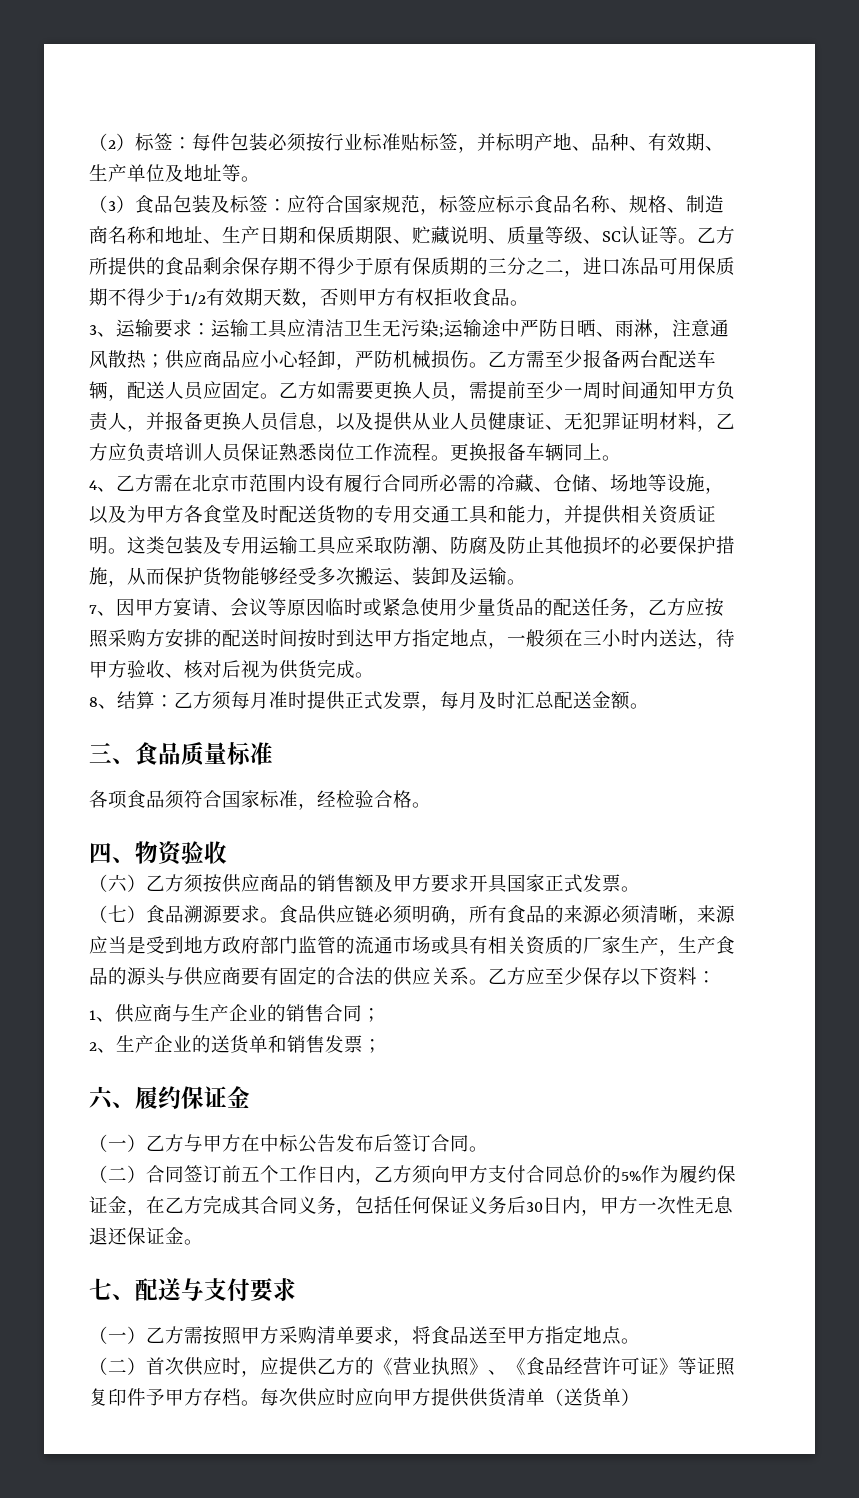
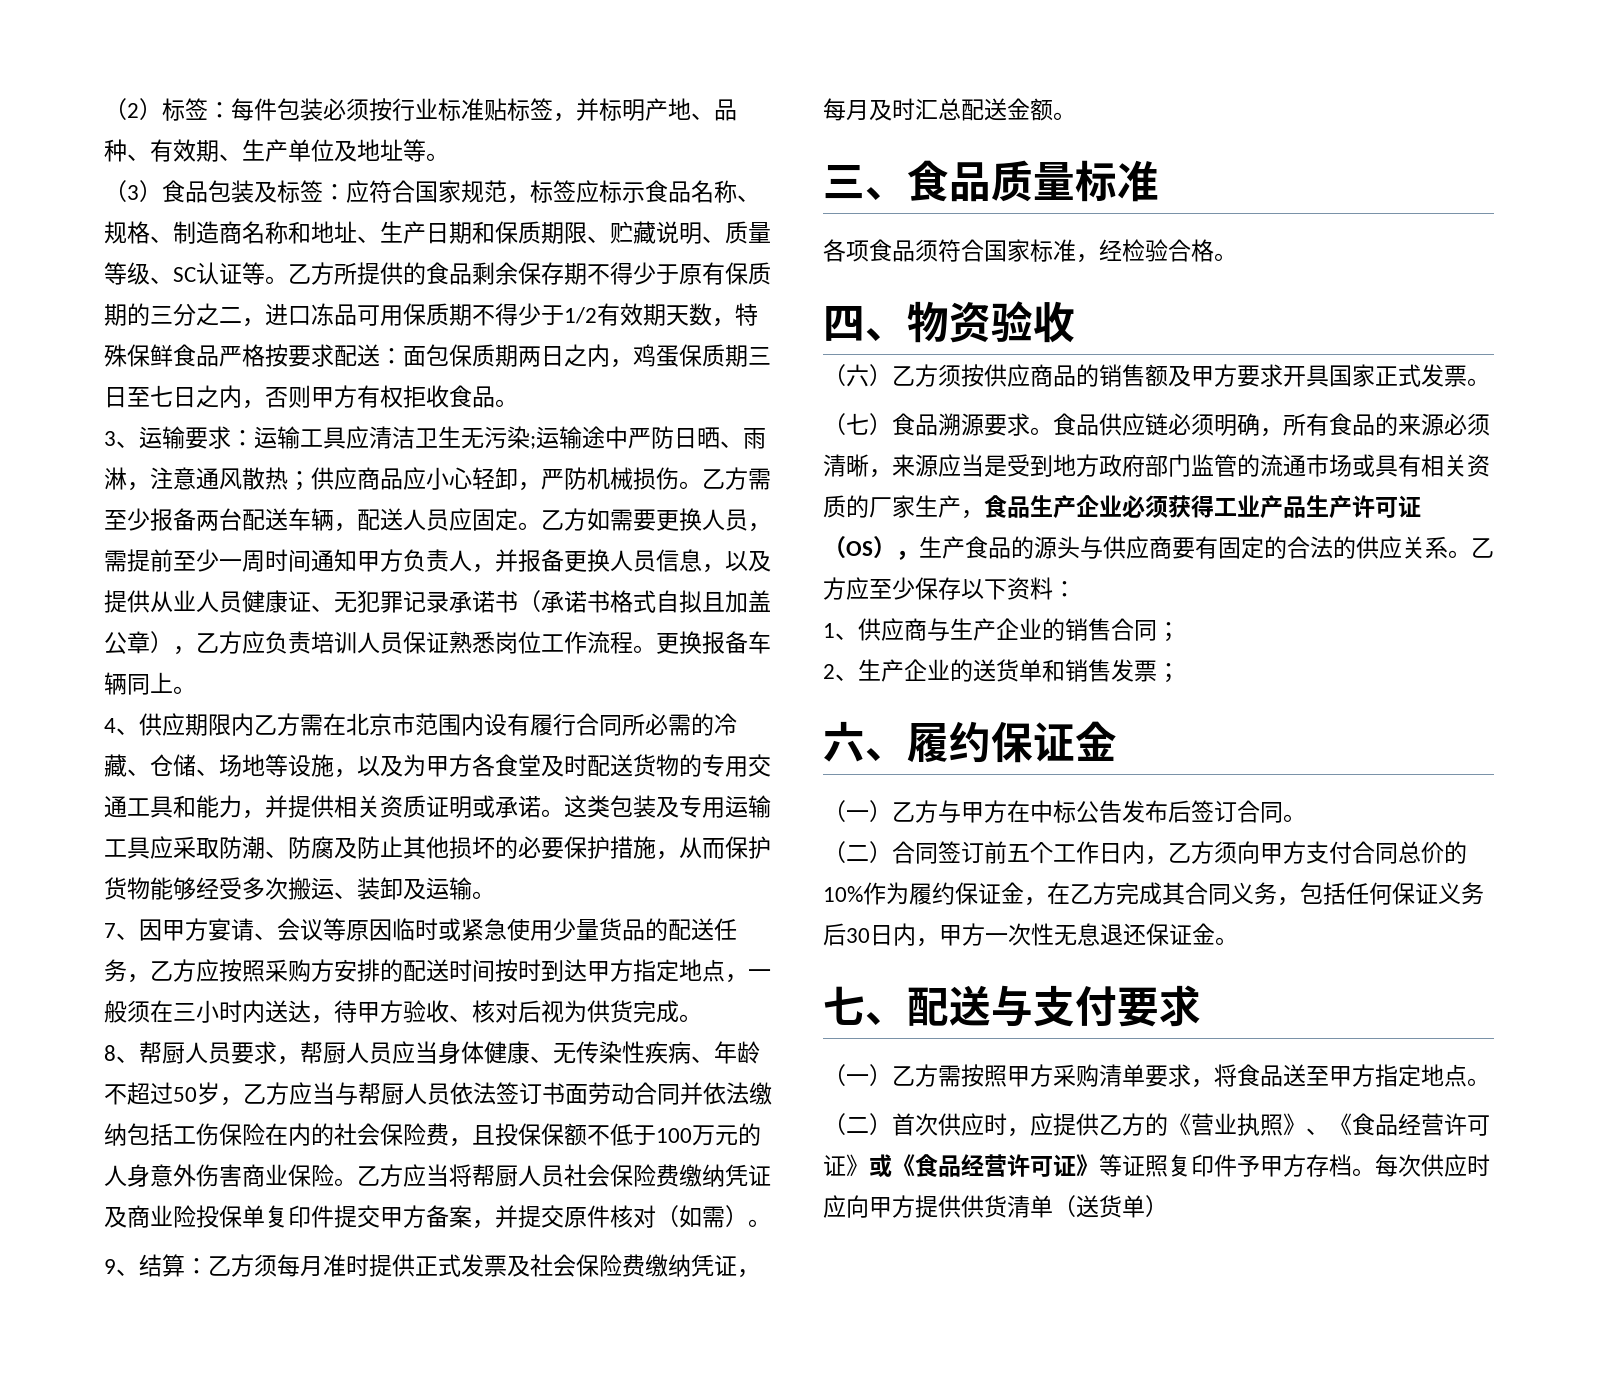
(320, 304) none -> [735,303,758,326] [104,344,771,368] [104,385,265,409] 特殊保鲜食品严格按要求配送：面包保质期两日之内，鸡蛋保质期三日至七日之内，
[621,412,697,430] 证明材料 -> [403,590,771,613] [104,631,173,654] 记录承诺书（承诺书格式自拟且加盖公章）
(116, 489) none -> [139,713,254,736] 供应期限内
(108, 545) none -> [472,795,541,818] 或承诺
(117, 706) none -> [139,1041,760,1065] [104,1082,772,1106] [104,1123,761,1147] [104,1164,771,1187] [104,1205,771,1229] [104,1259,139,1276] 帮厨人员要求，帮厨人员应当身体健康、无传染性疾病、年龄不超过50岁，乙方应当与帮厨人员依法签订书面劳动合同并依法缴纳包括工伤保险在内的社会保险费，且投保保额不低于100万元的人身意外伤害商业保险。乙方应当将帮厨人员社会保险费缴纳凭证及商业险投保单复印件提交甲方备案，并提交原件核对（如需）。 // 9、
(421, 700) none -> [507,1254,737,1277] 及社会保险费缴纳凭证
(678, 952) none -> [984,495,1421,519] [823,536,919,560] 食品生产企业必须获得工业产品生产许可证（OS），
[621,1171,641,1181] 5% -> [823,886,863,902] 10%
(678, 1366) none -> [869,1154,1099,1178] 或《食品经营许可证》

